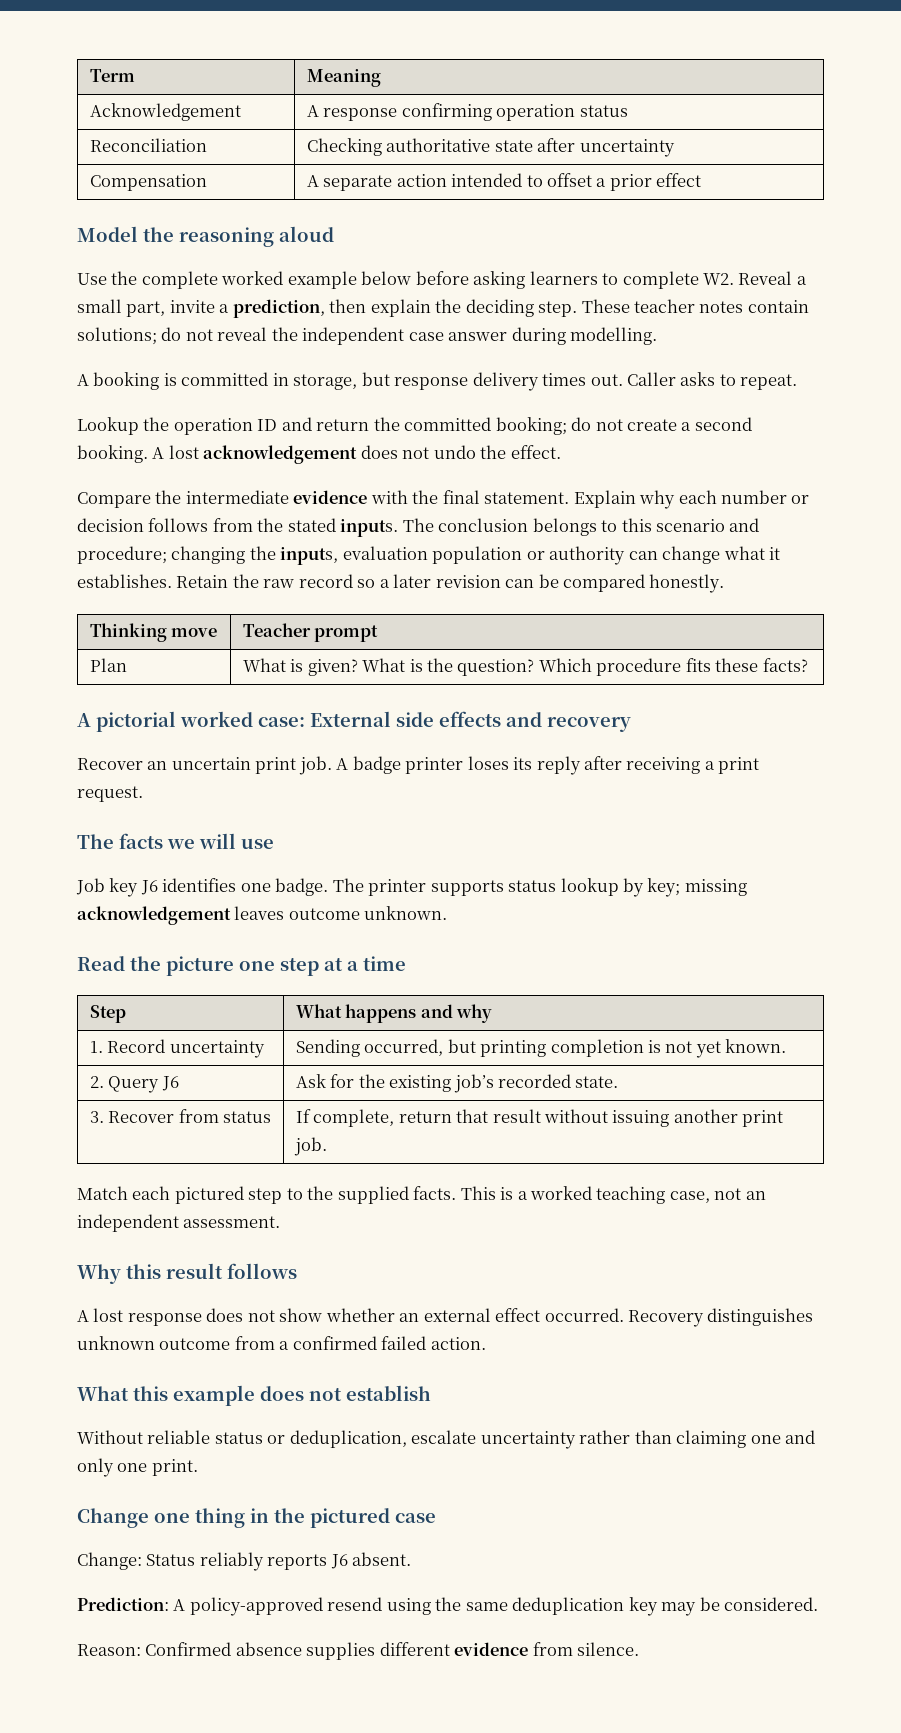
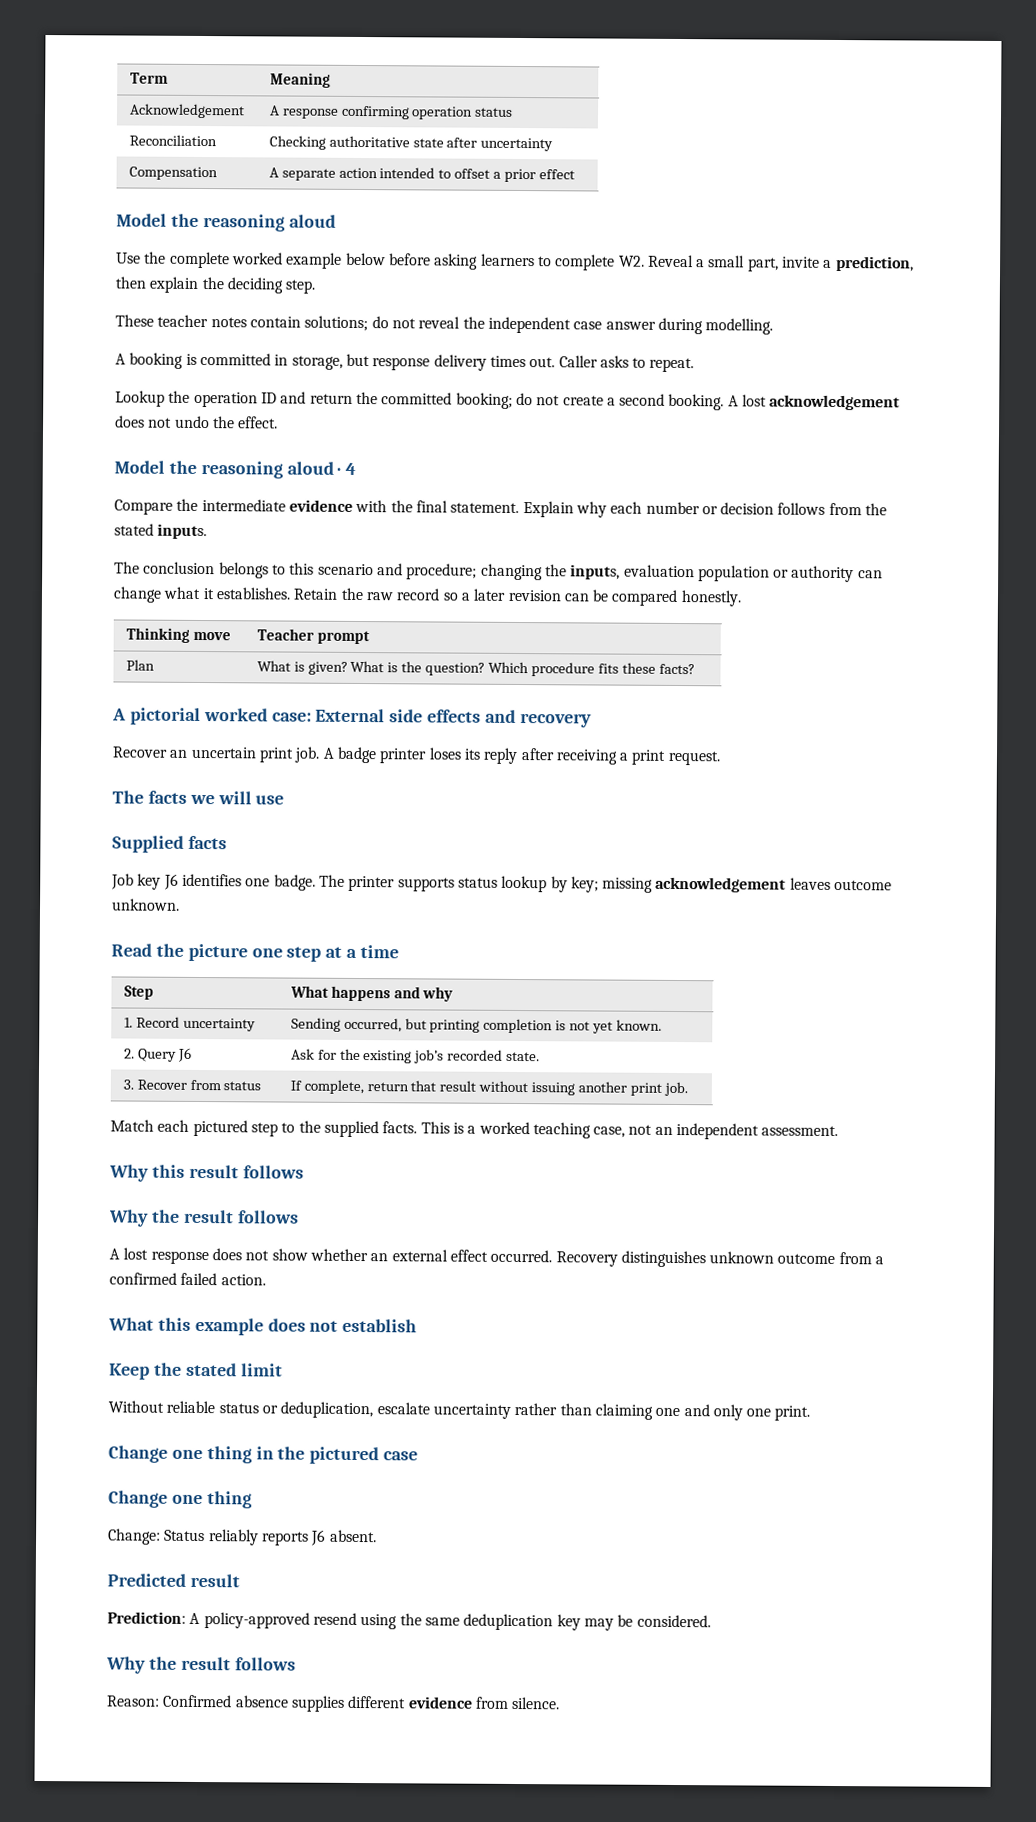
(578, 309) none -> (316, 286) //
(561, 452) none -> [114,460,357,479] // Model the reasoning aloud · 4
(399, 528) none -> (208, 531) //
(274, 843) none -> [112,835,227,853] // Supplied facts
(297, 1271) none -> [109,1209,299,1227] // Why the result follows
(431, 1393) none -> [109,1362,283,1380] // Keep the stated limit
(436, 1518) none -> [108,1490,252,1509] // Change one thing
(412, 1559) none -> [107,1573,240,1588] // Predicted result
(819, 1604) none -> [106,1656,296,1674] // Why the result follows

